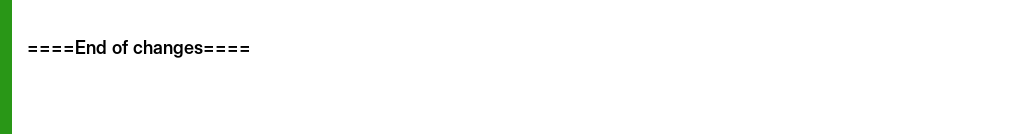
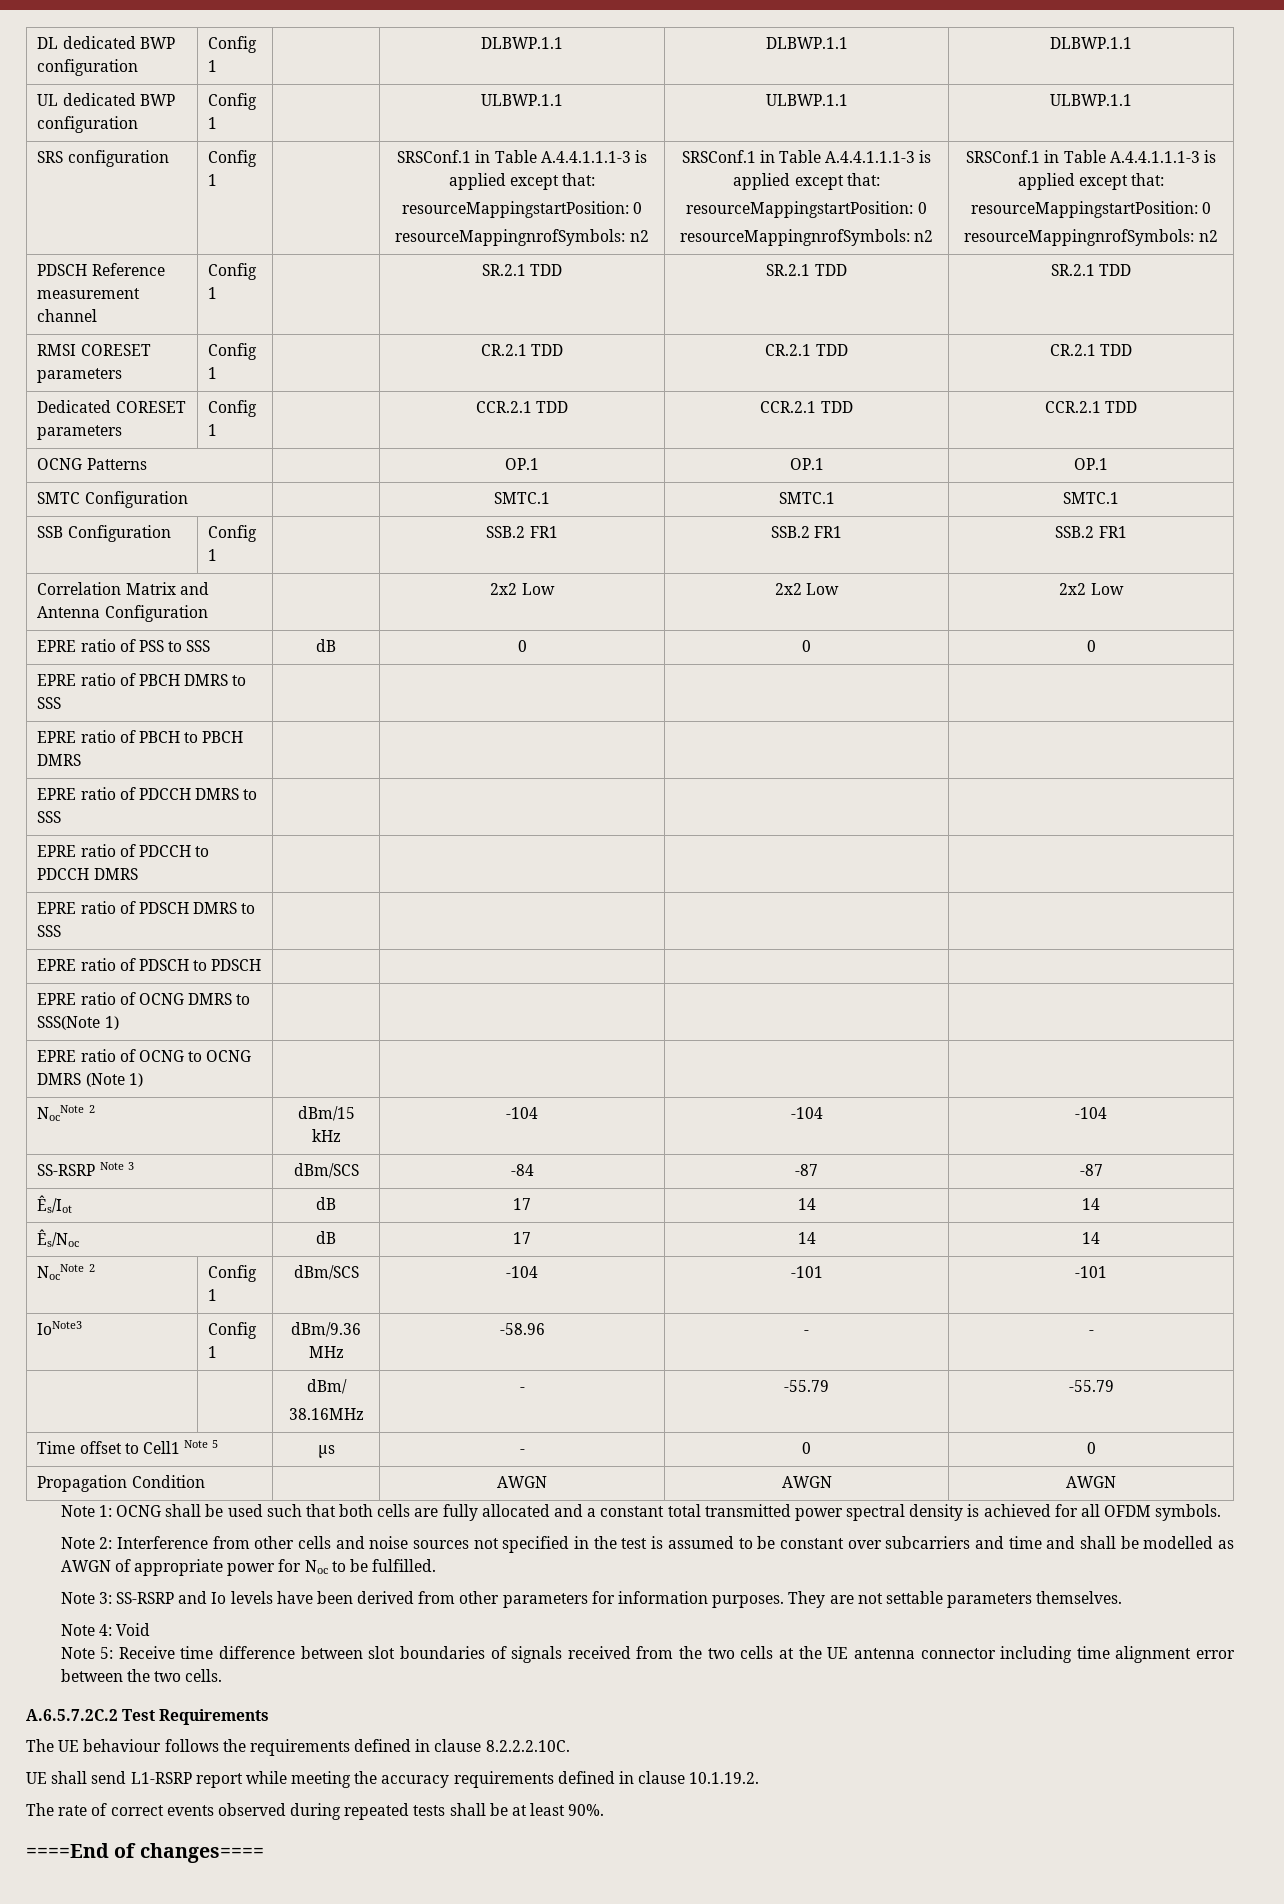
(27, 47) none -> [37,36,175,49] [37,59,139,76] [208,36,258,53] [208,60,218,72] [481,37,563,49] [765,37,848,49] [1050,37,1132,49] [37,93,175,106] [37,116,139,133] [208,93,258,110] [208,117,218,129] [481,94,563,106] [765,94,848,106] [1050,94,1132,106] [37,150,169,167] [208,150,258,167] [208,174,218,186] [397,150,647,163] [448,173,596,190] [401,201,643,218] [395,229,649,246] [681,150,932,163] [733,173,880,190] [686,201,927,218] [679,229,934,246] [966,150,1216,163] [1017,173,1165,190] [970,201,1212,218] [964,229,1218,246] [37,263,165,276] [37,288,141,299] [37,309,98,322] [208,263,258,280] [208,287,218,299] [481,264,563,276] [766,264,847,276] [1050,264,1132,276] [37,344,151,356] [37,368,123,383] [208,343,258,360] [208,367,218,379] [480,344,564,356] [765,344,848,356] [1049,344,1133,356] [37,400,186,413] [37,425,123,440] [208,400,258,417] [208,424,218,436] [475,401,569,413] [760,401,853,413] [1044,401,1138,413] [37,458,147,470] [505,458,539,470] [789,458,824,470] [1074,458,1108,470] [37,491,188,508] [494,492,550,504] [778,492,835,504] [1063,492,1119,504] [37,525,171,542] [208,525,258,542] [208,549,218,561] [486,526,558,538] [770,526,843,538] [1055,526,1127,538] [37,582,209,595] [37,605,208,622] [490,583,555,595] [774,583,840,595] [1059,583,1124,595] [37,639,211,652] [316,639,336,652] [517,640,527,652] [802,640,811,652] [1086,640,1096,652] [37,673,247,686] [37,697,62,709] [37,730,244,743] [37,754,82,766] [37,787,258,800] [37,811,62,823] [37,844,210,857] [37,868,138,880] [37,901,256,914] [37,925,62,937] [37,958,262,971] [37,992,251,1005] [37,1016,119,1030] [37,1049,252,1062] [37,1073,143,1087] [37,1105,95,1121] [297,1106,355,1121] [311,1129,341,1142] [506,1107,538,1119] [790,1107,823,1119] [1075,1107,1107,1119] [37,1162,134,1176] [293,1163,359,1178] [510,1164,534,1176] [795,1164,818,1176] [1079,1164,1103,1176] [37,1195,73,1213] [316,1197,336,1210] [513,1198,531,1210] [797,1198,816,1210] [1082,1198,1100,1210] [37,1229,80,1247] [316,1231,336,1244] [513,1232,531,1244] [797,1232,816,1244] [1082,1232,1100,1244] [37,1264,95,1280] [208,1265,258,1282] [208,1289,218,1301] [293,1265,359,1280] [506,1266,538,1278] [790,1266,823,1278] [1075,1266,1107,1278] [37,1321,83,1335] [208,1322,258,1339] [208,1346,218,1358] [291,1322,361,1337] [308,1346,344,1358] [499,1323,545,1335] [804,1330,809,1335] [1088,1330,1094,1335] [306,1379,347,1394] [288,1408,364,1420] [519,1387,525,1392] [784,1380,829,1392] [1068,1380,1114,1392] [37,1440,219,1454] [317,1445,335,1458] [519,1449,525,1454] [802,1442,811,1454] [1086,1442,1096,1454] [37,1475,205,1492] [497,1476,547,1488] [781,1476,832,1488] [1066,1476,1116,1488] [60,1504,1222,1521] [60,1536,1235,1553] [60,1559,437,1576] [60,1591,1123,1608] [60,1623,150,1636] [60,1646,1235,1663] [60,1669,223,1682] [26,1709,270,1725] [26,1739,570,1756] [26,1771,760,1788] [26,1803,605,1820] DL dedicated BWP configuration | Config 1 | | DLBWP.1.1 | DLBWP.1.1 | DLBWP.1.1 // UL dedicated BWP configuration | Config 1 | | ULBWP.1.1 | ULBWP.1.1 | ULBWP.1.1 // SRS configuration | Config 1 | | SRSConf.1 in Table A.4.4.1.1.1-3 is applied except that: // resourceMappingstartPosition: 0 // resourceMappingnrofSymbols: n2 | SRSConf.1 in Table A.4.4.1.1.1-3 is applied except that: // resourceMappingstartPosition: 0 // resourceMappingnrofSymbols: n2 | SRSConf.1 in Table A.4.4.1.1.1-3 is applied except that: // resourceMappingstartPosition: 0 // resourceMappingnrofSymbols: n2 // PDSCH Reference measurement channel | Config 1 | | SR.2.1 TDD | SR.2.1 TDD | SR.2.1 TDD // RMSI CORESET parameters | Config 1 | | CR.2.1 TDD | CR.2.1 TDD | CR.2.1 TDD // Dedicated CORESET parameters | Config 1 | | CCR.2.1 TDD | CCR.2.1 TDD | CCR.2.1 TDD // OCNG Patterns | | OP.1 | OP.1 | OP.1 // SMTC Configuration | | SMTC.1 | SMTC.1 | SMTC.1 // SSB Configuration | Config 1 | | SSB.2 FR1 | SSB.2 FR1 | SSB.2 FR1 // Correlation Matrix and Antenna Configuration | | 2x2 Low | 2x2 Low | 2x2 Low // EPRE ratio of PSS to SSS | dB | 0 | 0 | 0 // EPRE ratio of PBCH DMRS to SSS | | | | // EPRE ratio of PBCH to PBCH DMRS | | | | // EPRE ratio of PDCCH DMRS to SSS | | | | // EPRE ratio of PDCCH to PDCCH DMRS | | | | // EPRE ratio of PDSCH DMRS to SSS | | | | // EPRE ratio of PDSCH to PDSCH | | | | // EPRE ratio of OCNG DMRS to SSS(Note 1) | | | | // EPRE ratio of OCNG to OCNG DMRS (Note 1) | | | | // NocNote 2 | dBm/15 kHz | -104 | -104 | -104 // SS-RSRP Note 3 | dBm/SCS | -84 | -87 | -87 // Ês/Iot | dB | 17 | 14 | 14 // Ês/Noc | dB | 17 | 14 | 14 // NocNote 2 | Config 1 | dBm/SCS | -104 | -101 | -101 // IoNote3 | Config 1 | dBm/9.36 MHz | -58.96 | - | - // | | dBm/ // 38.16MHz | - | -55.79 | -55.79 // Time offset to Cell1 Note 5 | μs | - | 0 | 0 // Propagation Condition | | AWGN | AWGN | AWGN // Note 1: OCNG shall be used such that both cells are fully allocated and a constant total transmitted power spectral density is achieved for all OFDM symbols. // Note 2: Interference from other cells and noise sources not specified in the test is assumed to be constant over subcarriers and time and shall be modelled as AWGN of appropriate power for Noc to be fulfilled. // Note 3: SS-RSRP and Io levels have been derived from other parameters for information purposes. They are not settable parameters themselves. // Note 4: Void // Note 5: Receive time difference between slot boundaries of signals received from the two cells at the UE antenna connector including time alignment error between the two cells. // A.6.5.7.2C.2 Test Requirements // The UE behaviour follows the requirements defined in clause 8.2.2.2.10C. // UE shall send L1-RSRP report while meeting the accuracy requirements defined in clause 10.1.19.2. // The rate of correct events observed during repeated tests shall be at least 90%. //

